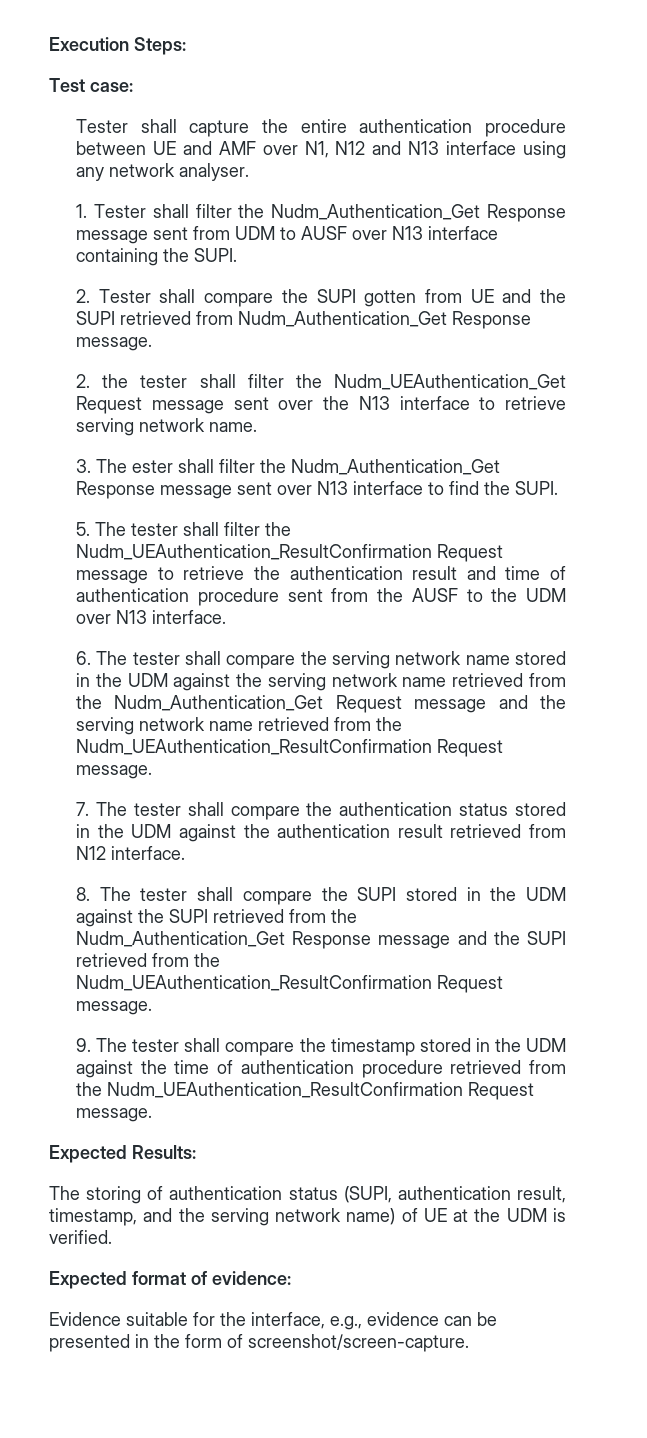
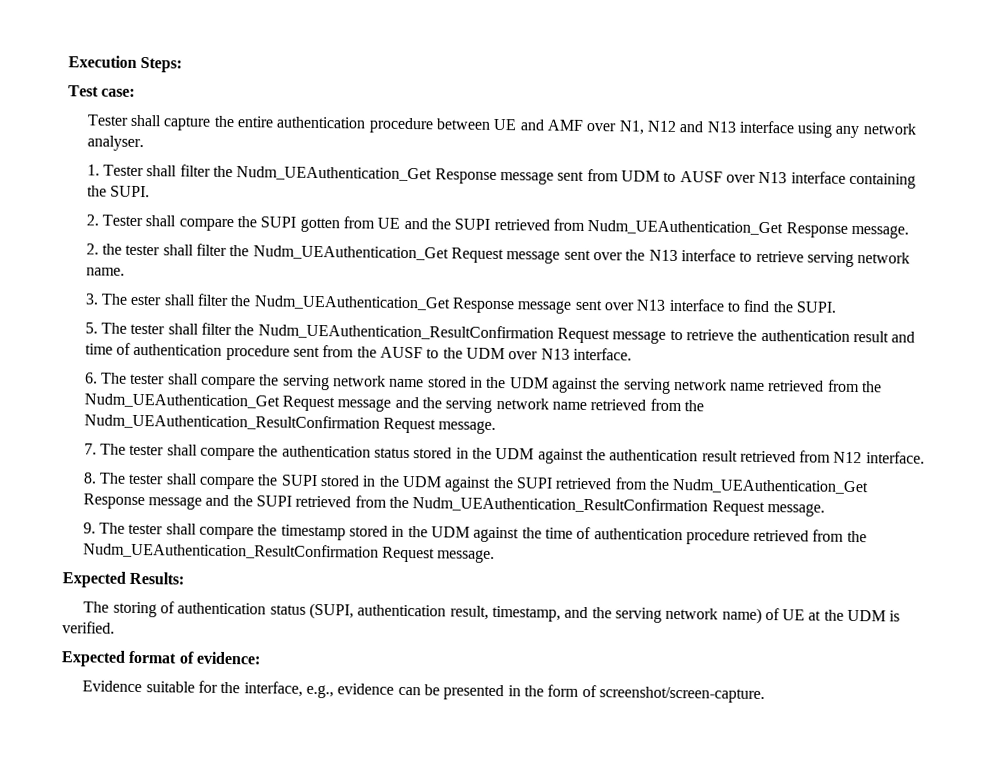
[271,204,481,220] Nudm_Authentication_Get -> [236,166,433,182] Nudm_UEAuthentication_Get
[238,311,448,327] Nudm_Authentication_Get -> [587,220,784,236] Nudm_UEAuthentication_Get
[291,459,501,475] Nudm_Authentication_Get -> [253,295,451,311] Nudm_UEAuthentication_Get
[114,695,324,711] Nudm_Authentication_Get -> [83,393,280,409] Nudm_UEAuthentication_Get
[76,931,286,947] Nudm_Authentication_Get -> [672,478,869,495] Nudm_UEAuthentication_Get

